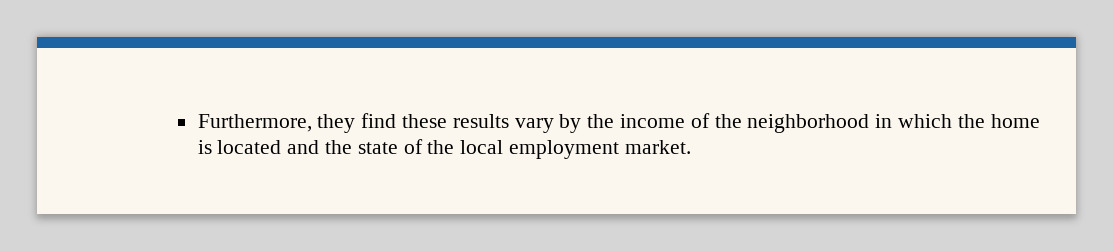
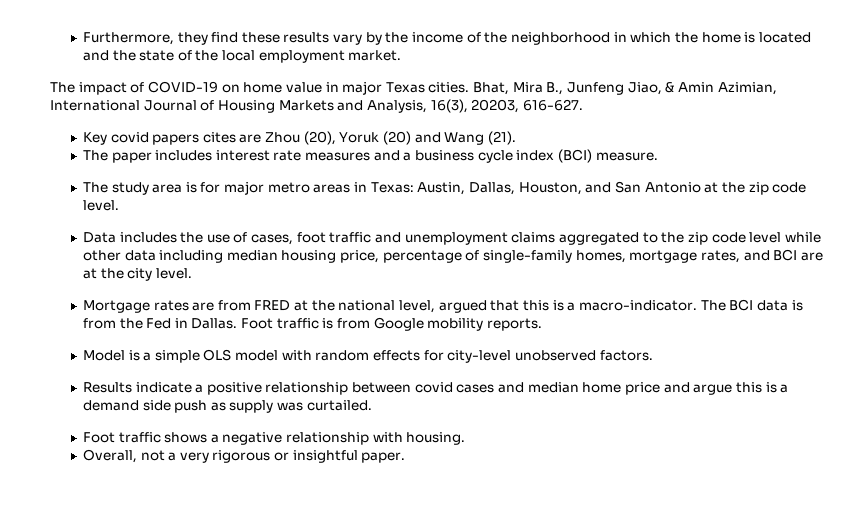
(691, 147) none -> [50,81,777,95] [50,99,583,113] [82,131,516,145] [82,149,658,163] [82,181,807,195] [82,200,119,211] [82,232,821,245] [82,249,823,263] [82,268,192,281] [82,299,803,313] [82,317,542,331] [82,349,653,363] [82,382,789,395] [82,400,372,413] [82,432,466,445] [82,449,406,463] // The impact of COVID-19 on home value in major Texas cities. Bhat, Mira B., Junfeng Jiao, & Amin Azimian, International Journal of Housing Markets and Analysis, 16(3), 20203, 616-627. // Key covid papers cites are Zhou (20), Yoruk (20) and Wang (21). // The paper includes interest rate measures and a business cycle index (BCI) measure. // The study area is for major metro areas in Texas: Austin, Dallas, Houston, and San Antonio at the zip code level. // Data includes the use of cases, foot traffic and unemployment claims aggregated to the zip code level while other data including median housing price, percentage of single-family homes, mortgage rates, and BCI are at the city level. // Mortgage rates are from FRED at the national level, argued that this is a macro-indicator. The BCI data is from the Fed in Dallas. Foot traffic is from Google mobility reports. // Model is a simple OLS model with random effects for city-level unobserved factors. // Results indicate a positive relationship between covid cases and median home price and argue this is a demand side push as supply was curtailed. // Foot traffic shows a negative relationship with housing. // Overall, not a very rigorous or insightful paper.

